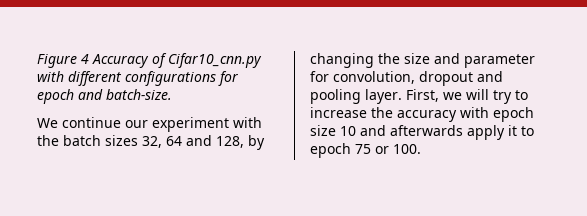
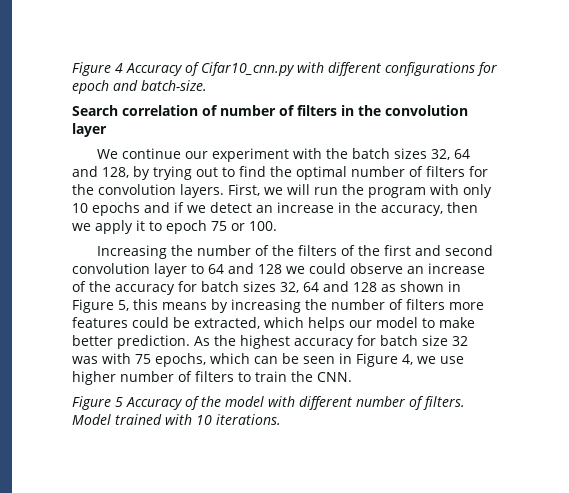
(172, 94) none -> [72,105,468,116] [72,123,107,137] // Search correlation of number of filters in the convolution layer
[310,53,535,68] [310,71,503,86] [310,89,528,104] [310,107,534,122] [310,125,463,136] changing the size and parameter for convolution, dropout and pooling layer. First, we will try to increase the accuracy with epoch size 10 and afterwards -> [153,166,488,180] [72,184,492,198] [72,202,478,216] [72,223,91,231] trying out to find the optimal number of filters for the convolution layers. First, we will run the program with only 10 epochs and if we detect an increase in the accuracy, then we
(421, 149) none -> [97,245,494,259] [72,263,485,277] [72,281,461,295] [72,299,484,313] [72,317,475,331] [72,335,468,349] [72,353,464,367] [72,371,352,385] [72,396,465,410] [72,414,281,425] // Increasing the number of the filters of the first and second convolution layer to 64 and 128 we could observe an increase of the accuracy for batch sizes 32, 64 and 128 as shown in Figure 5, this means by increasing the number of filters more features could be extracted, which helps our model to make better prediction. As the highest accuracy for batch size 32 was with 75 epochs, which can be seen in Figure 4, we use higher number of filters to train the CNN. // Figure 5 Accuracy of the model with different number of filters. Model trained with 10 iterations.

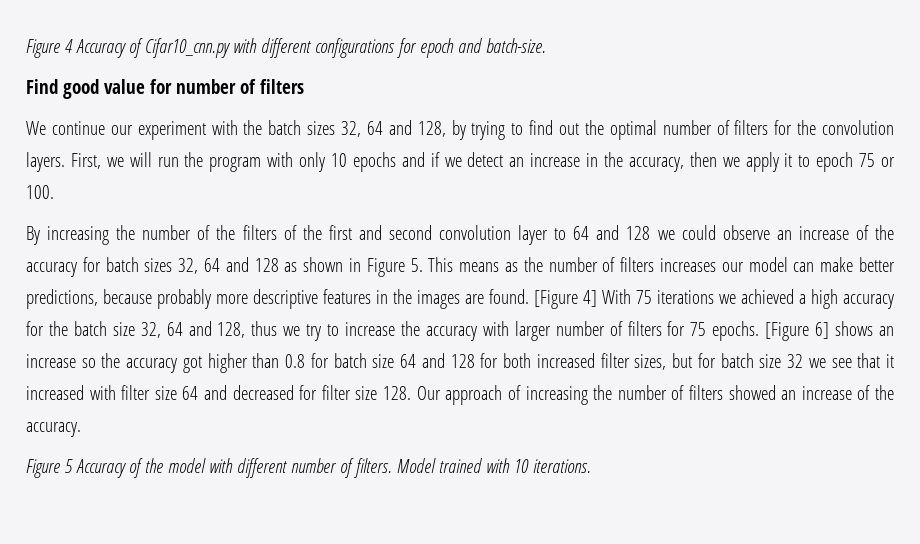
[72,105,468,116] [72,123,107,137] Search correlation of number of filters in the convolution layer -> [26,79,304,99] Find good value for number of filters
[196,167,218,177] out -> (506, 130) none
(266, 171) none -> [559,123,579,135] out
[97,245,168,259] Increasing -> [26,226,110,245] By increasing
[118,299,228,313] 5, this means by -> [410,257,895,272] [26,289,894,309] [26,321,894,341] [26,353,895,373] [26,385,521,405] 5. This means as the number of filters increases our model can make better predictions, because probably more descriptive features in the images are found. [Figure 4] With 75 iterations we achieved a high accuracy for the batch size 32, 64 and 128, thus we try to increase the accuracy with larger number of filters for 75 epochs. [Figure 6] shows an increase so the accuracy got higher than 0.8 for batch size 64 and 128 for both increased filter sizes, but for batch size 32 we see that it increased with filter size 64 and decreased for filter size 128. Our approach of
[449,302,484,310] [72,317,475,331] [72,335,468,349] [72,353,464,367] [72,371,352,385] more features could be extracted, which helps our model to make better prediction. As the highest accuracy for batch size 32 was with 75 epochs, which can be seen in Figure 4, we use higher number of filters to train the CNN. -> [728,385,894,400] [26,422,81,437] showed an increase of the accuracy.

